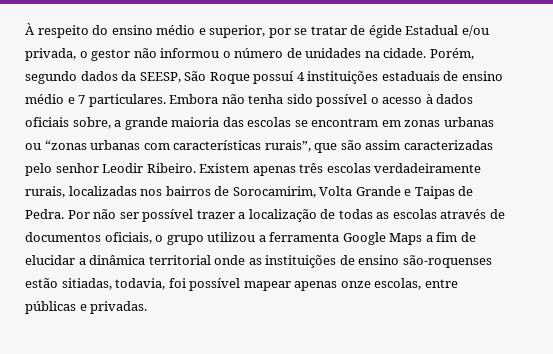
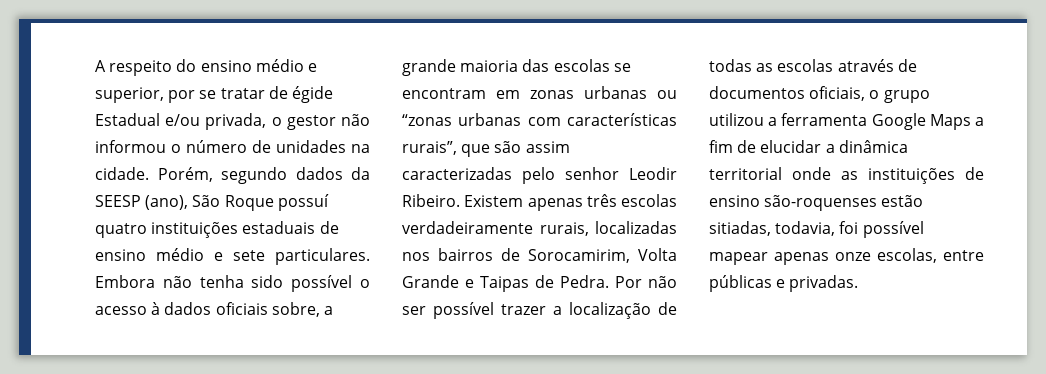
[25,23,35,35] À -> [95,60,106,72] A
[139,72,181,83] SEESP, -> [95,195,189,210] SEESP (ano),
[296,72,305,81] 4 -> [95,223,147,238] quatro
[78,95,86,104] 7 -> [233,250,265,261] sete

